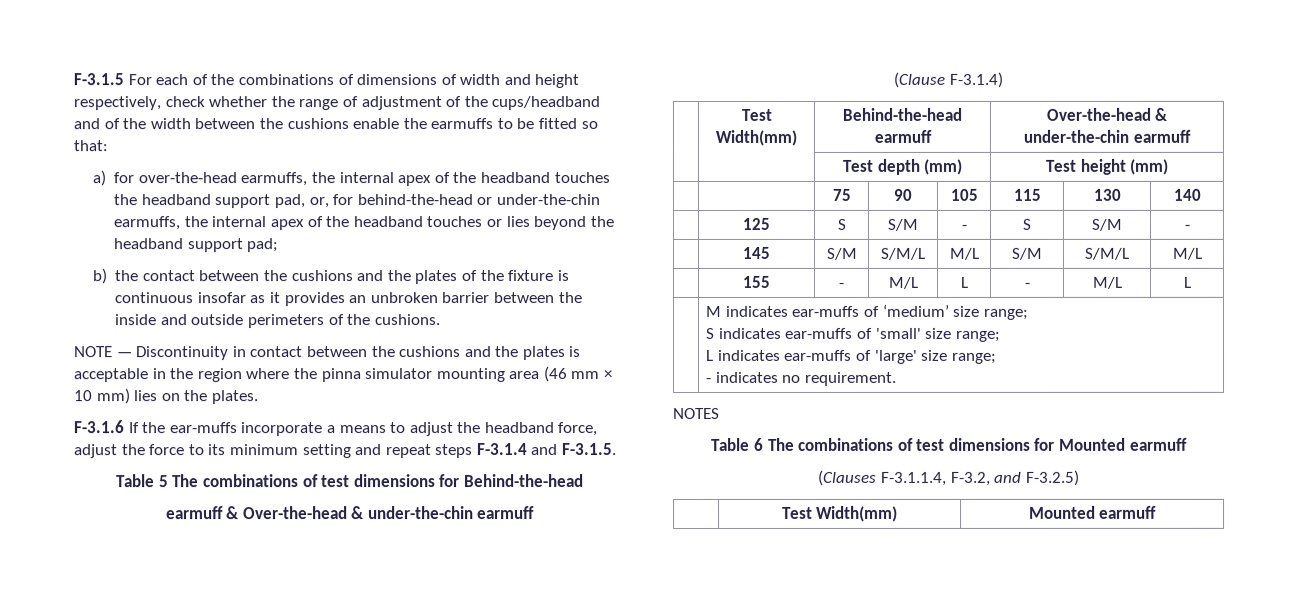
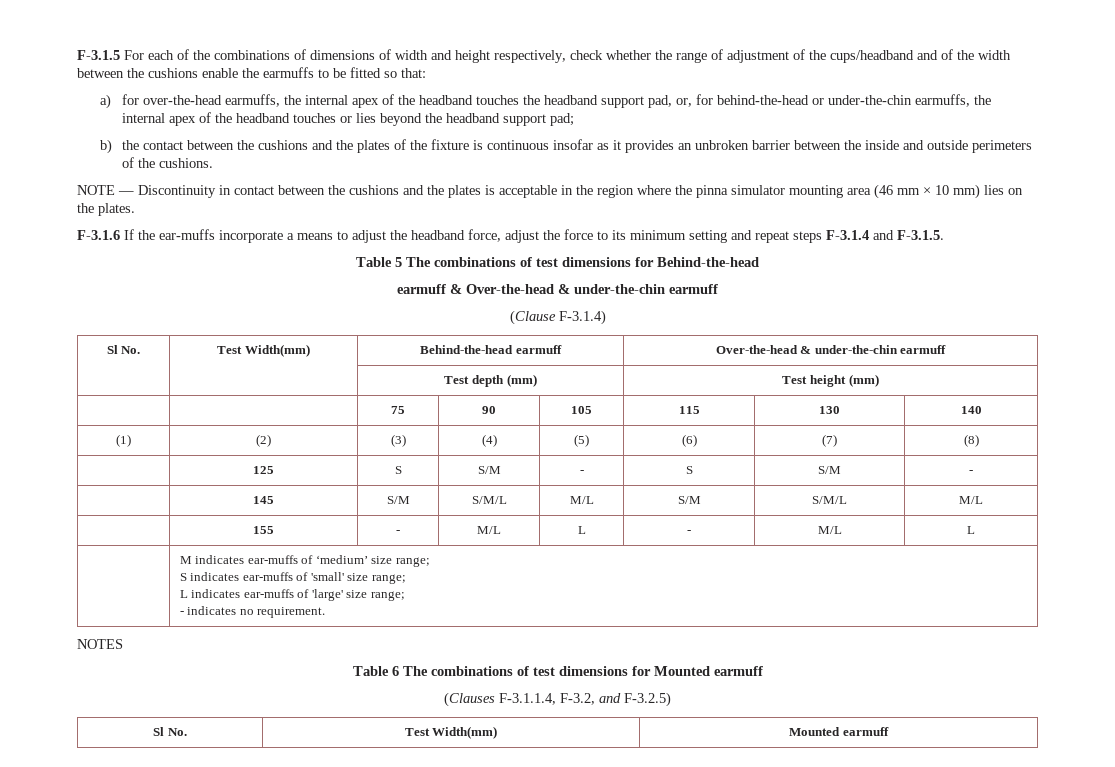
(1003, 79) none -> [106,345,141,354] Sl No.
(1201, 194) none -> [116,434,131,447] [256,434,271,447] [390,434,406,447] [481,434,497,447] [574,434,589,447] [681,434,697,447] [822,434,837,447] [963,434,979,447] // (1) | (2) | (3) | (4) | (5) | (6) | (7) | (8)
(1080, 477) none -> [153,727,187,736] Sl No.

